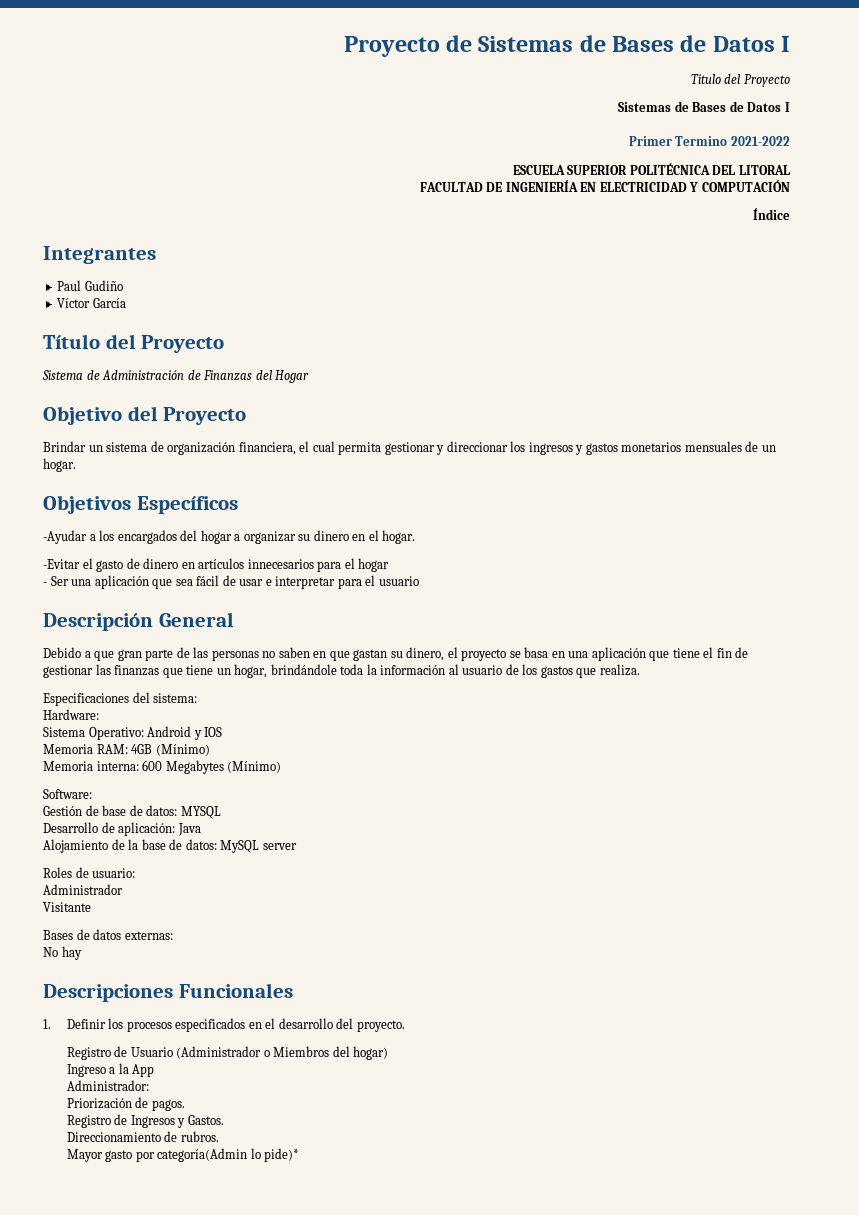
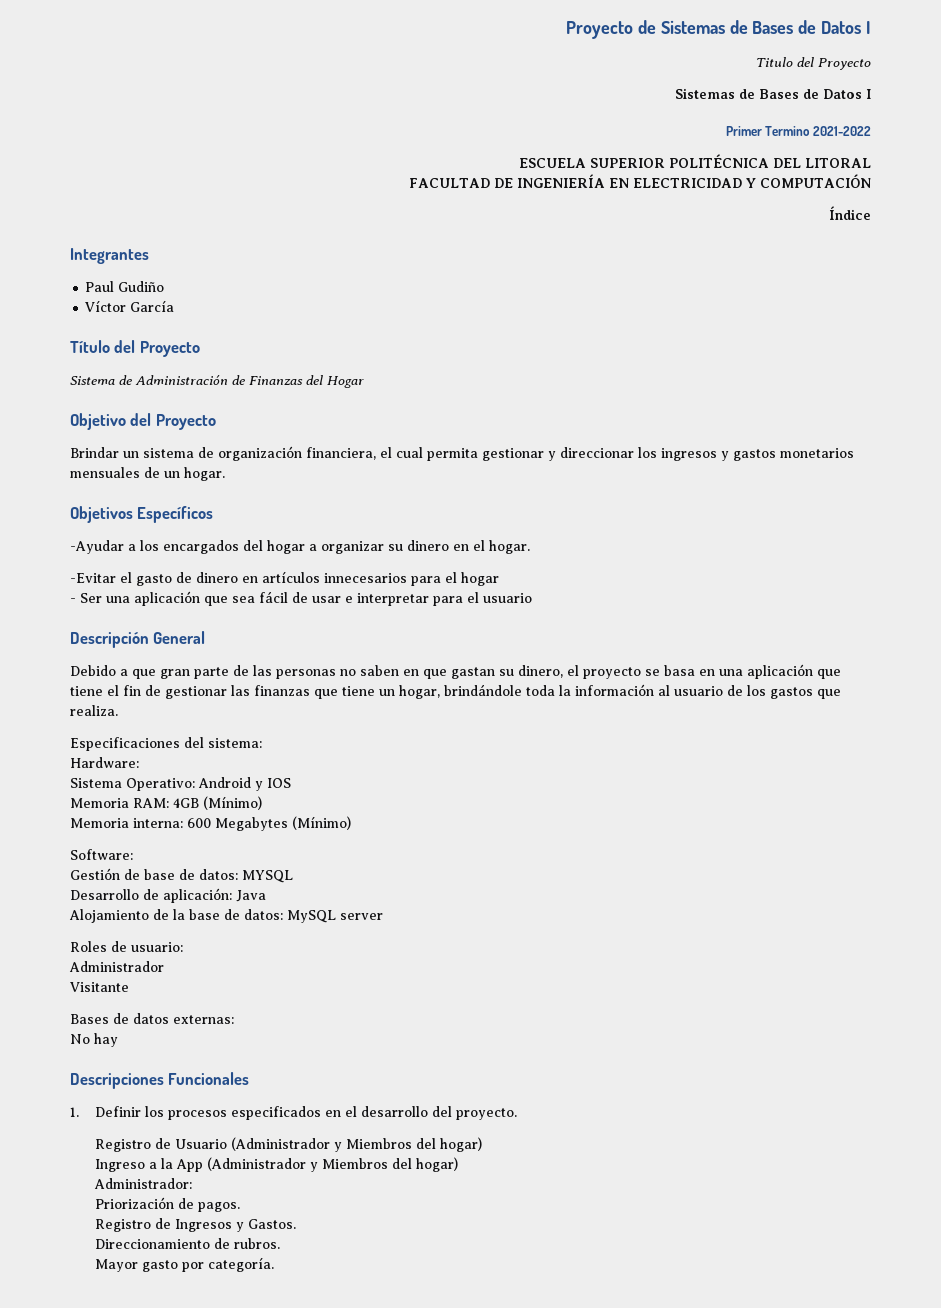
[263,1050,270,1057] o -> [333,1142,342,1152] y
(155, 1070) none -> [206,1157,458,1172] (Administrador y Miembros del hogar)
[157,1148,300,1162] categoría(Admin lo pide)* -> [207,1257,274,1272] categoría.

